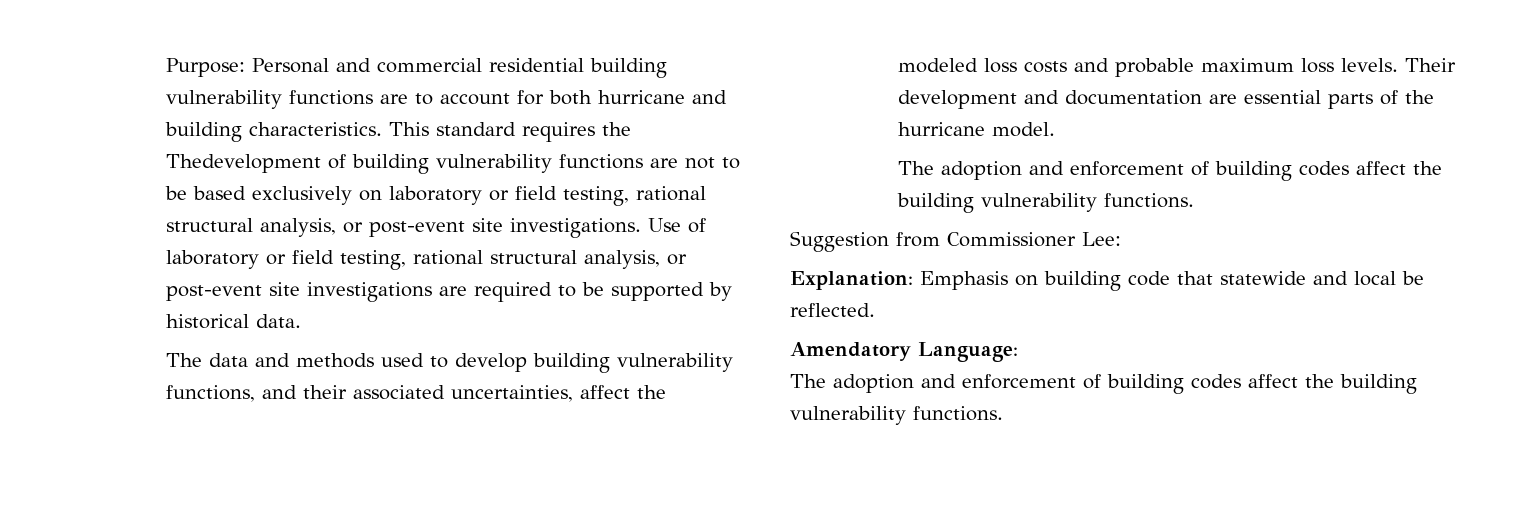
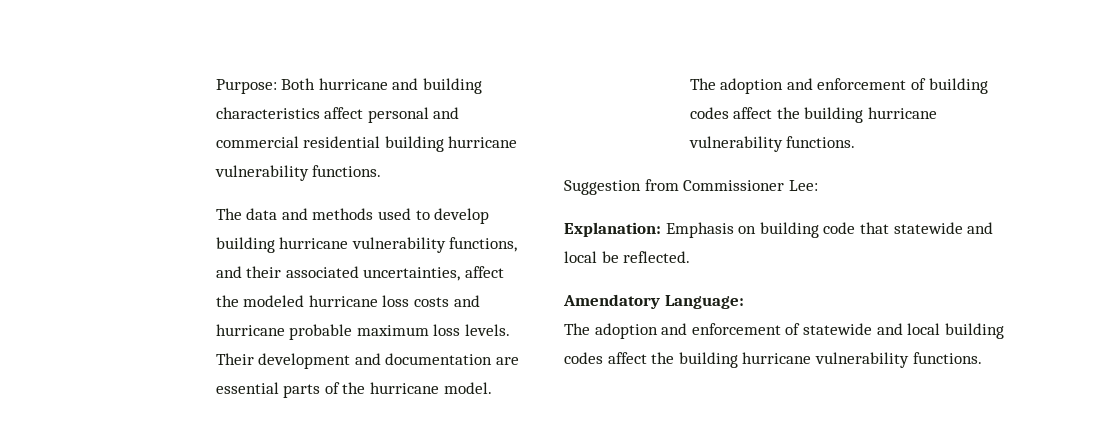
[251,58,667,78] [165,90,727,109] [164,122,631,142] [165,154,740,174] [164,186,706,206] [165,218,706,238] [165,250,687,270] [165,282,732,302] [165,314,301,329] Personal and commercial residential building vulnerability functions are to account for both hurricane and building characteristics. This standard requires the Thedevelopment of building vulnerability functions are not to be based exclusively on laboratory or field testing, rational structural analysis, or post-event site investigations. Use of laboratory or field testing, rational structural analysis, or post-event site investigations are required to be supported by historical data. -> [281,78,482,94] [215,107,460,123] [215,136,518,152] [214,165,382,181] Both hurricane and building characteristics affect personal and commercial residential building hurricane vulnerability functions.
(610, 363) none -> [279,237,349,249] hurricane
(978, 65) none -> [308,295,378,307] hurricane
(1109, 65) none -> [215,324,285,336] hurricane
(974, 203) none -> [867,107,937,119] hurricane
[1107,374,1417,394] building codes affect the building -> [802,323,1004,339] [564,352,812,368] statewide and local building codes affect the building hurricane

